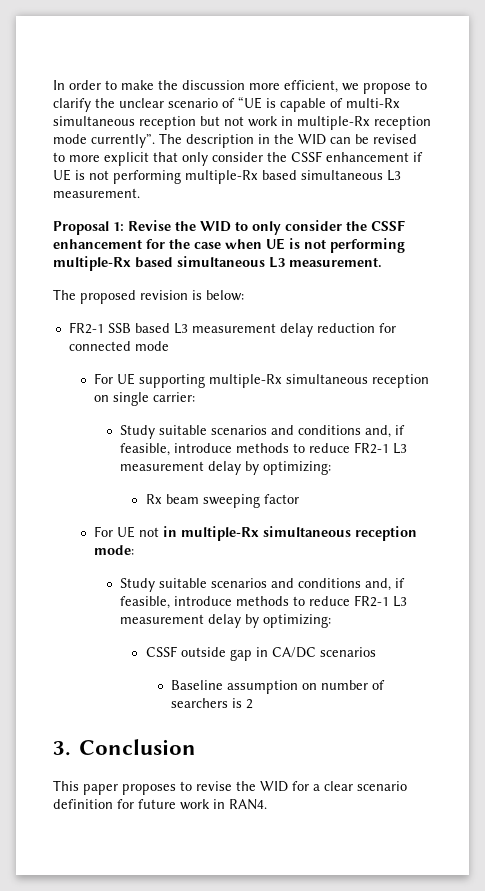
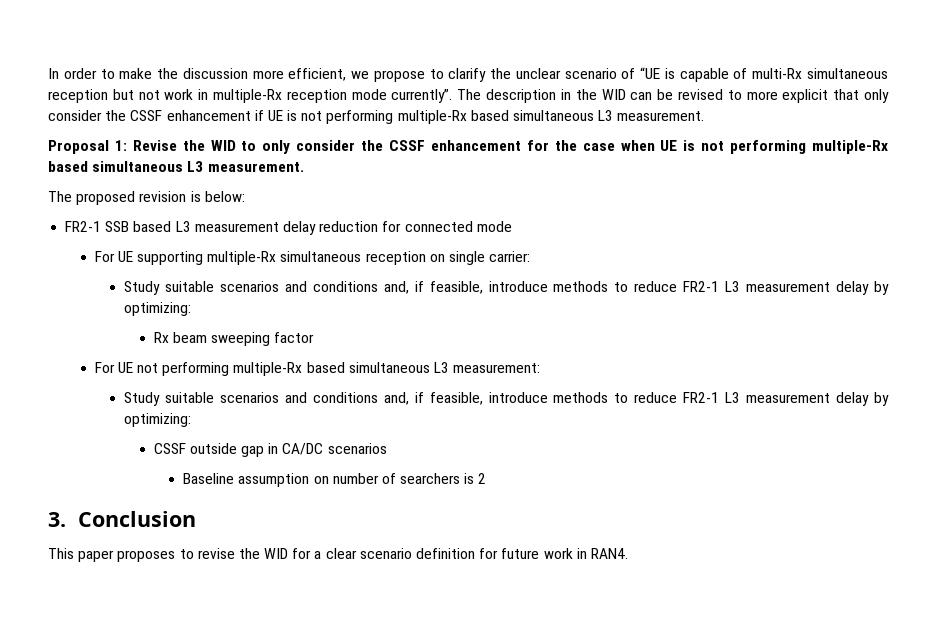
[163,526,418,541] [94,545,135,555] in multiple-Rx simultaneous reception mode: -> [162,362,541,376] performing multiple-Rx based simultaneous L3 measurement:

